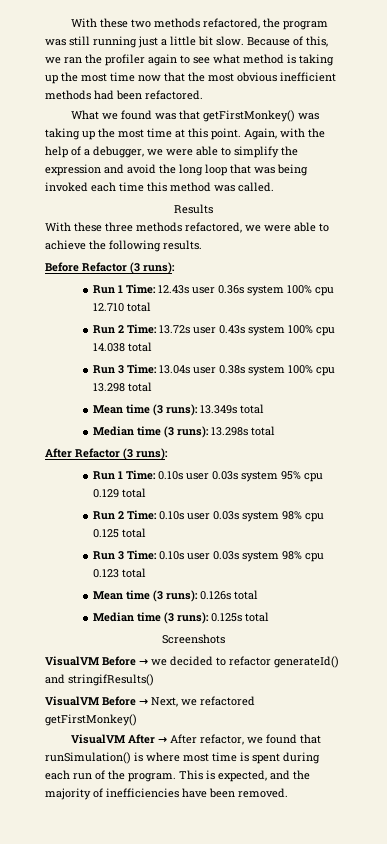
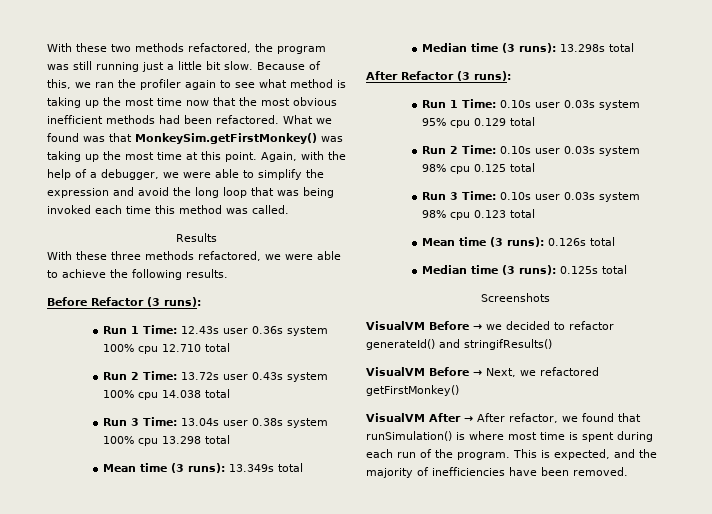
(203, 95) // -> (279, 119) none
[202,110,295,122] getFirstMonkey() -> [135,133,317,144] MonkeySim.getFirstMonkey()

